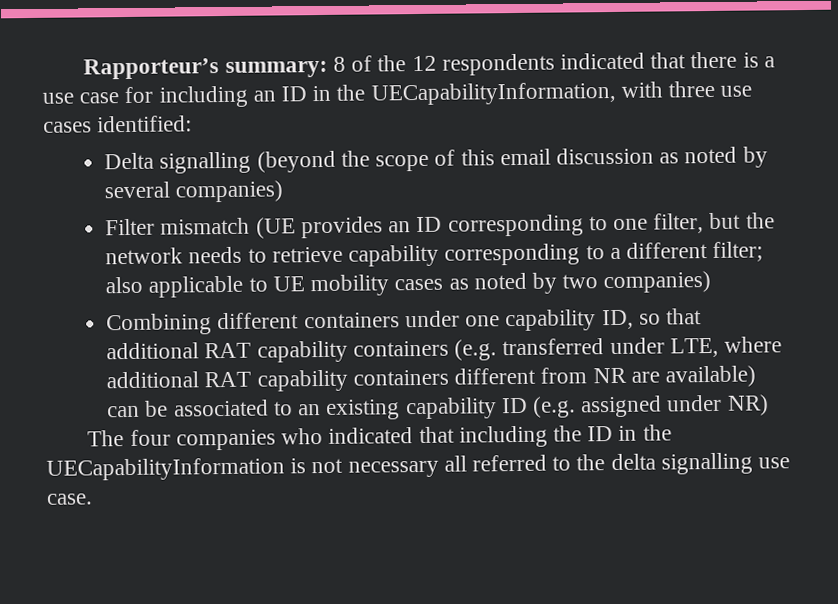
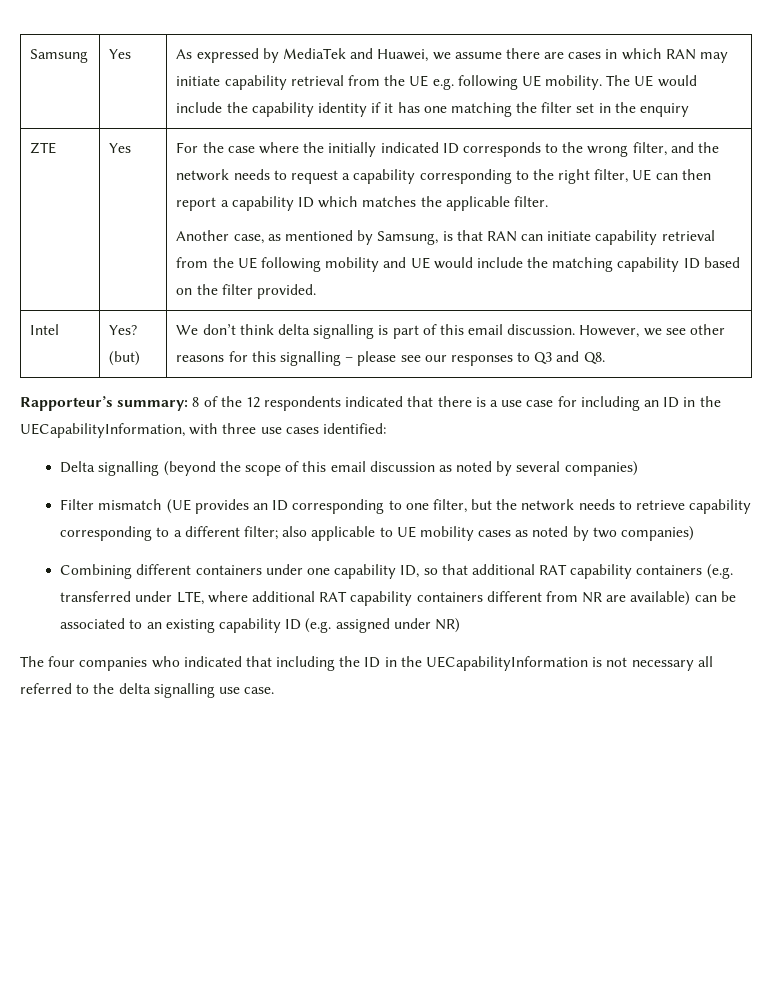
(83, 69) none -> [30,49,89,63] [109,49,132,59] [176,48,728,63] [176,75,697,90] [176,102,689,117] [30,142,57,154] [109,143,132,153] [176,142,719,157] [176,169,711,184] [176,196,548,211] [176,230,715,245] [176,257,740,272] [176,284,316,299] [30,324,60,335] [109,325,138,335] [109,351,141,366] [176,324,725,339] [176,351,605,366] Samsung | Yes | As expressed by MediaTek and Huawei, we assume there are cases in which RAN may initiate capability retrieval from the UE e.g. following UE mobility. The UE would include the capability identity if it has one matching the filter set in the enquiry // ZTE | Yes | For the case where the initially indicated ID corresponds to the wrong filter, and the network needs to request a capability corresponding to the right filter, UE can then report a capability ID which matches the applicable filter. // Another case, as mentioned by Samsung, is that RAN can initiate capability retrieval from the UE following mobility and UE would include the matching capability ID based on the filter provided. // Intel | Yes? (but) | We don’t think delta signalling is part of this email discussion. However, we see other reasons for this signalling – please see our responses to Q3 and Q8. //

